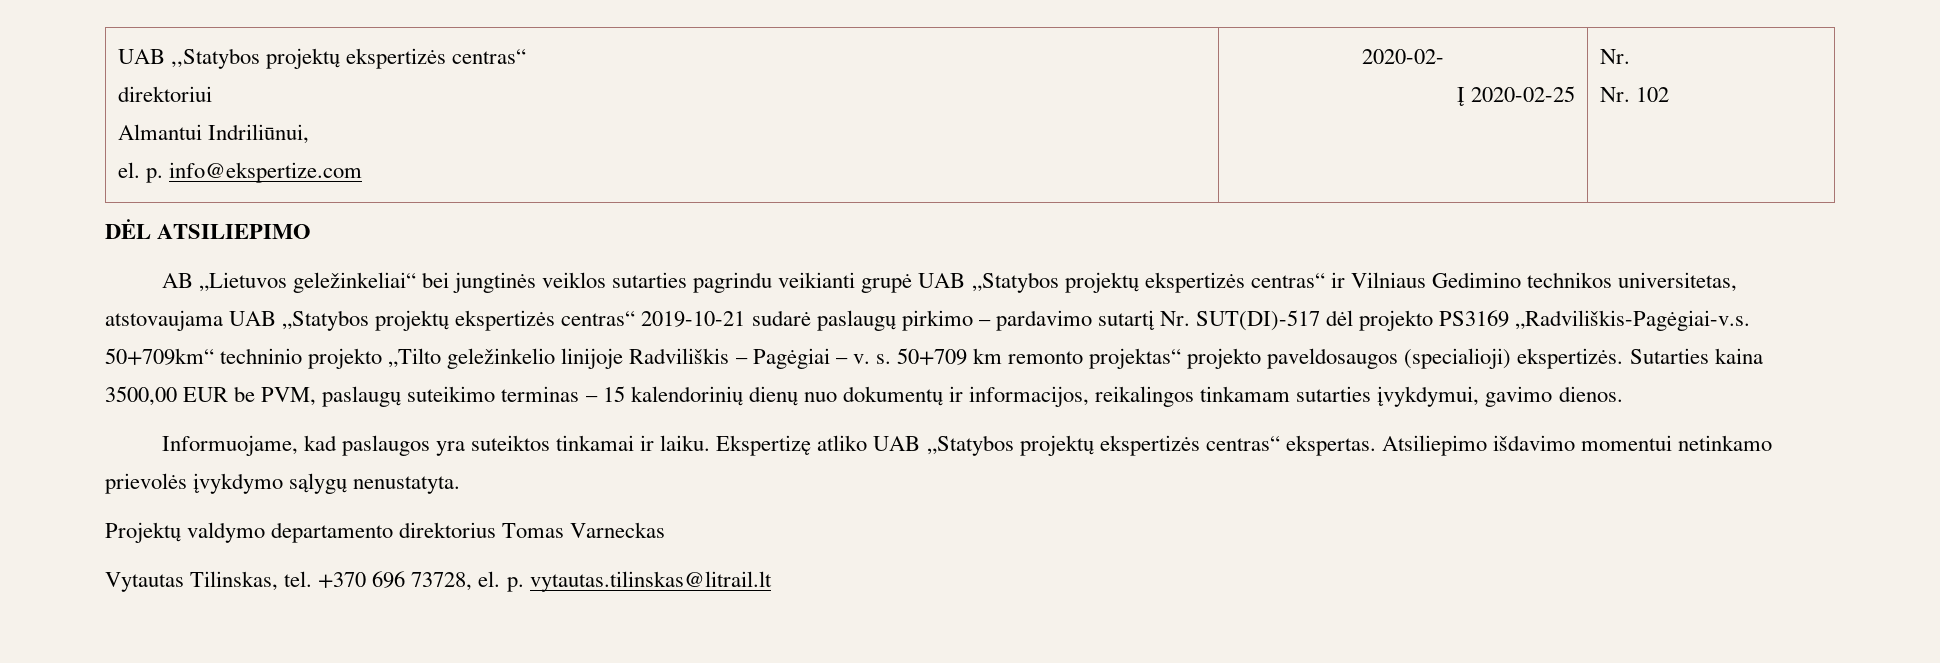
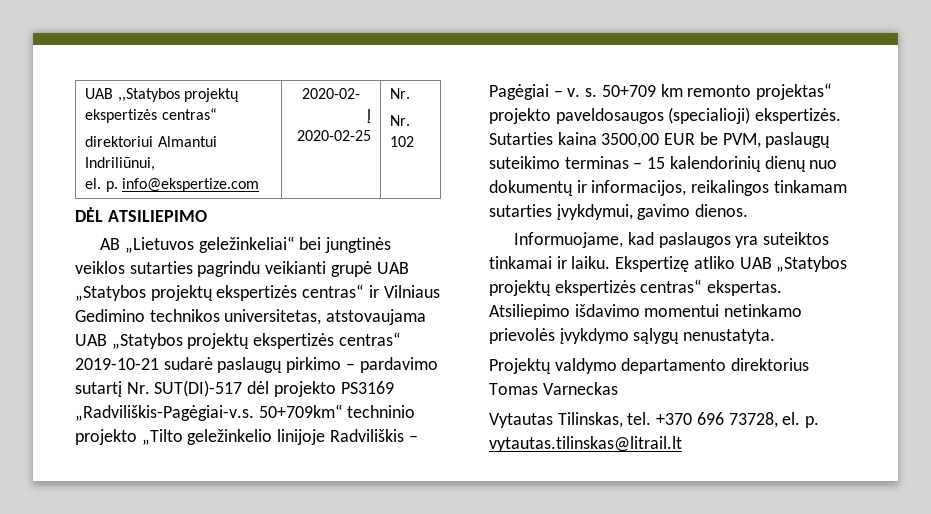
(212, 94) // -> (154, 141) none

